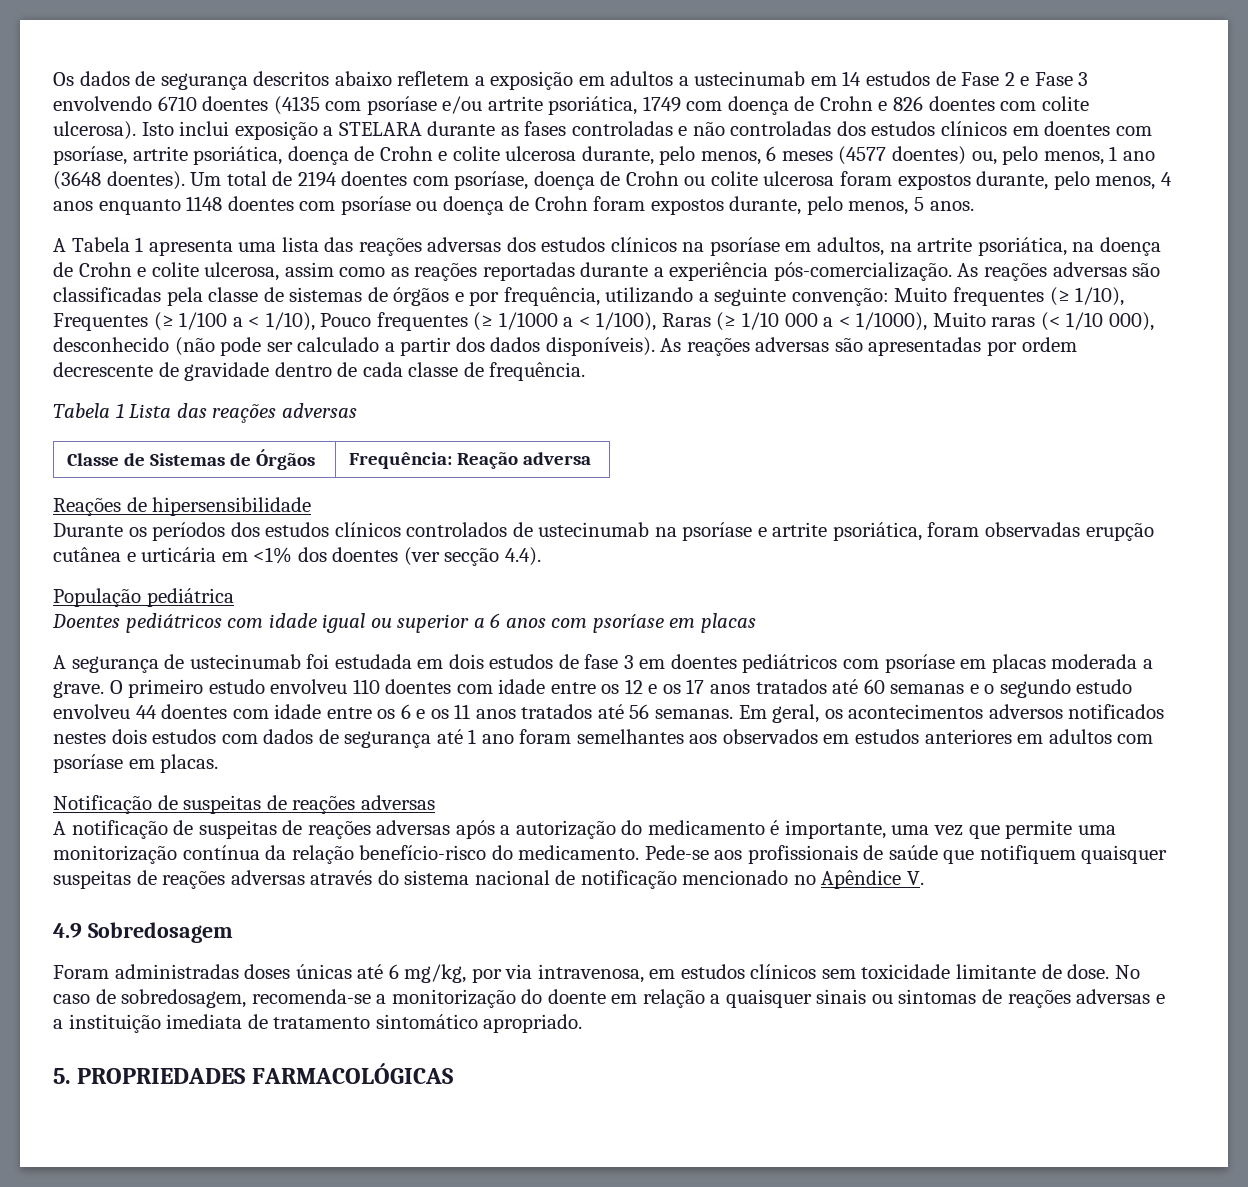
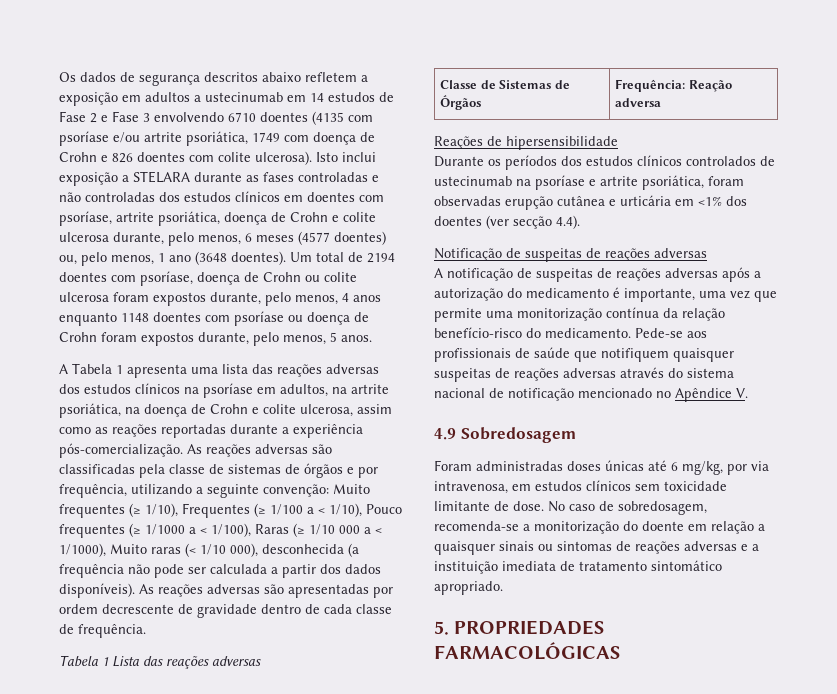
[53,337,215,356] desconhecido (não -> [262,543,359,557] [59,564,150,578] desconhecida (a frequência não
[297,337,380,352] calculado -> [210,564,267,574] calculada
[53,588,234,607] [52,613,756,633] [53,654,1153,673] [53,679,1133,698] [53,704,1165,723] [53,729,1154,748] [53,754,219,773] // População pediátrica // Doentes pediátricos com idade igual ou superior a 6 anos com psoríase em placas // A segurança de ustecinumab foi estudada em dois estudos de fase 3 em doentes pediátricos com psoríase em placas moderada a grave. O primeiro estudo envolveu 110 doentes com idade entre os 12 e os 17 anos tratados até 60 semanas e o segundo estudo envolveu 44 doentes com idade entre os 6 e os 11 anos tratados até 56 semanas. Em geral, os acontecimentos adversos notificados nestes dois estudos com dados de segurança até 1 ano foram semelhantes aos observados em estudos anteriores em adultos com psoríase em placas. -> (580, 222) none

